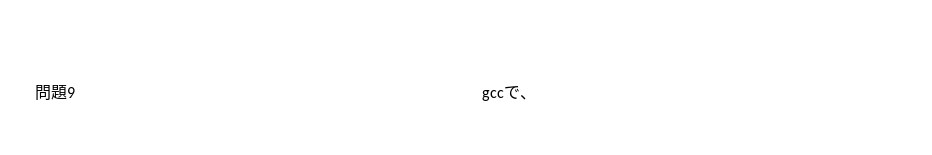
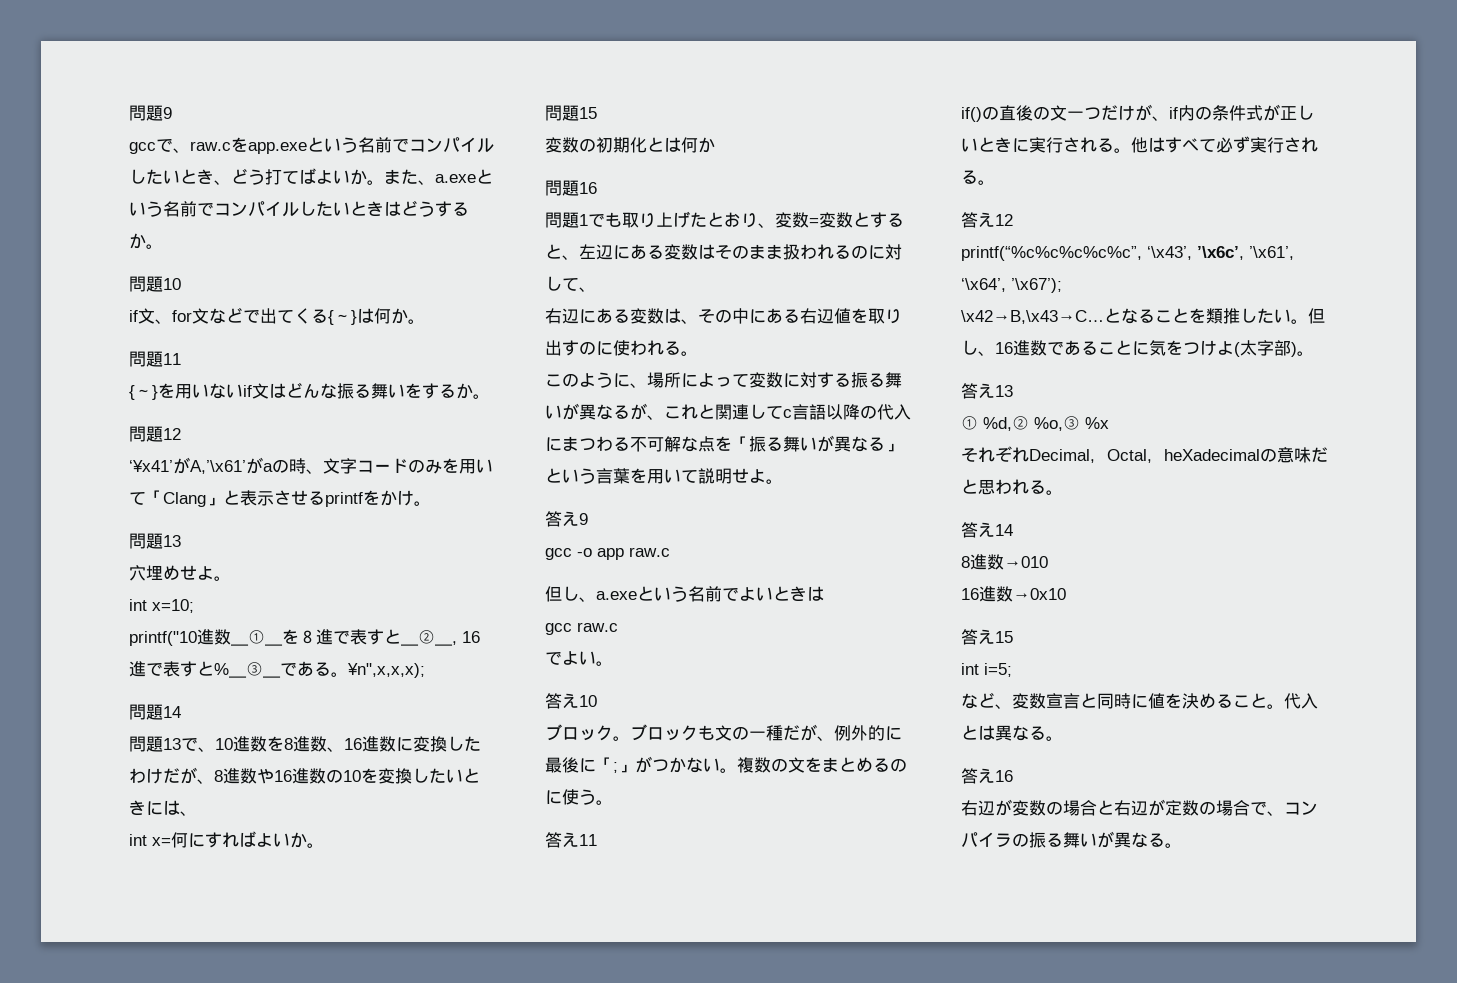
(536, 97) none -> [190,137,494,154] [129,168,493,185] [129,200,469,217] [129,233,163,249] [129,276,181,292] [129,307,425,325] [129,351,181,367] [129,382,490,400] [129,426,181,442] [129,457,493,474] [129,490,431,507] [129,533,181,549] [129,565,231,581] [129,599,194,613] [129,629,480,646] [129,661,229,677] [229,661,425,678] [129,704,181,720] [129,736,481,752] [129,767,480,784] [129,800,197,816] [129,831,324,848] [545,105,597,121] [545,137,715,153] [545,180,597,196] [545,211,904,228] [545,244,902,260] [545,276,596,292] [545,308,902,324] [545,340,698,356] [545,372,902,388] [545,403,911,420] [545,435,902,452] [545,468,783,484] [545,511,588,527] [545,547,670,560] [545,586,824,602] [545,622,618,635] [545,651,613,666] [545,693,597,709] [545,724,902,741] [545,756,907,773] [545,789,613,805] [545,832,597,848] [961,104,1314,122] [961,136,1318,153] [961,170,995,185] [961,212,1013,228] [961,246,1294,261] [961,278,1062,293] [961,308,1325,324] [961,340,1314,357] [961,383,1013,399] [961,416,1109,431] [961,446,1328,463] [961,479,1063,495] [961,522,1013,538] [961,554,1048,570] [961,586,1066,602] [961,629,1013,645] [961,663,1012,677] [961,692,1318,709] [961,725,1063,741] [961,768,1013,784] [961,799,1318,816] [961,831,1182,848] raw.cをapp.exeという名前でコンパイルしたいとき、どう打てばよいか。また、a.exeという名前でコンパイルしたいときはどうするか。 // 問題10 // if文、for文などで出てくる{～}は何か。 // 問題11 // {～}を用いないif文はどんな振る舞いをするか。 // 問題12 // ‘¥x41’がA,’\x61’がaの時、文字コードのみを用いて「Clang」と表示させるprintfをかけ。 // 問題13 // 穴埋めせよ。 // int x=10; // printf("10進数＿①＿を８進で表すと＿②＿, 16進で表すと%＿③＿である。¥n",x,x,x); // 問題14 // 問題13で、10進数を8進数、16進数に変換したわけだが、8進数や16進数の10を変換したいときには、 // int x=何にすればよいか。 // 問題15 // 変数の初期化とは何か // 問題16 // 問題1でも取り上げたとおり、変数=変数とすると、左辺にある変数はそのまま扱われるのに対して、 // 右辺にある変数は、その中にある右辺値を取り出すのに使われる。 // このように、場所によって変数に対する振る舞いが異なるが、これと関連してc言語以降の代入にまつわる不可解な点を「振る舞いが異なる」という言葉を用いて説明せよ。 // 答え9 // gcc -o app raw.c // 但し、a.exeという名前でよいときは // gcc raw.c // でよい。 // 答え10 // ブロック。ブロックも文の一種だが、例外的に最後に「;」がつかない。複数の文をまとめるのに使う。 // 答え11 // if()の直後の文一つだけが、if内の条件式が正しいときに実行される。他はすべて必ず実行される。 // 答え12 // printf(“%c%c%c%c%c”, ‘\x43’, ’\x6c’, ’\x61’, ‘\x64’, ’\x67’); // \x42→B,\x43→C…となることを類推したい。但し、16進数であることに気をつけよ(太字部)。 // 答え13 // ① %d,② %o,③ %x // それぞれDecimal, Octal, heXadecimalの意味だと思われる。 // 答え14 // 8進数→010 // 16進数→0x10 // 答え15 // int i=5; // など、変数宣言と同時に値を決めること。代入とは異なる。 // 答え16 // 右辺が変数の場合と右辺が定数の場合で、コンパイラの振る舞いが異なる。

